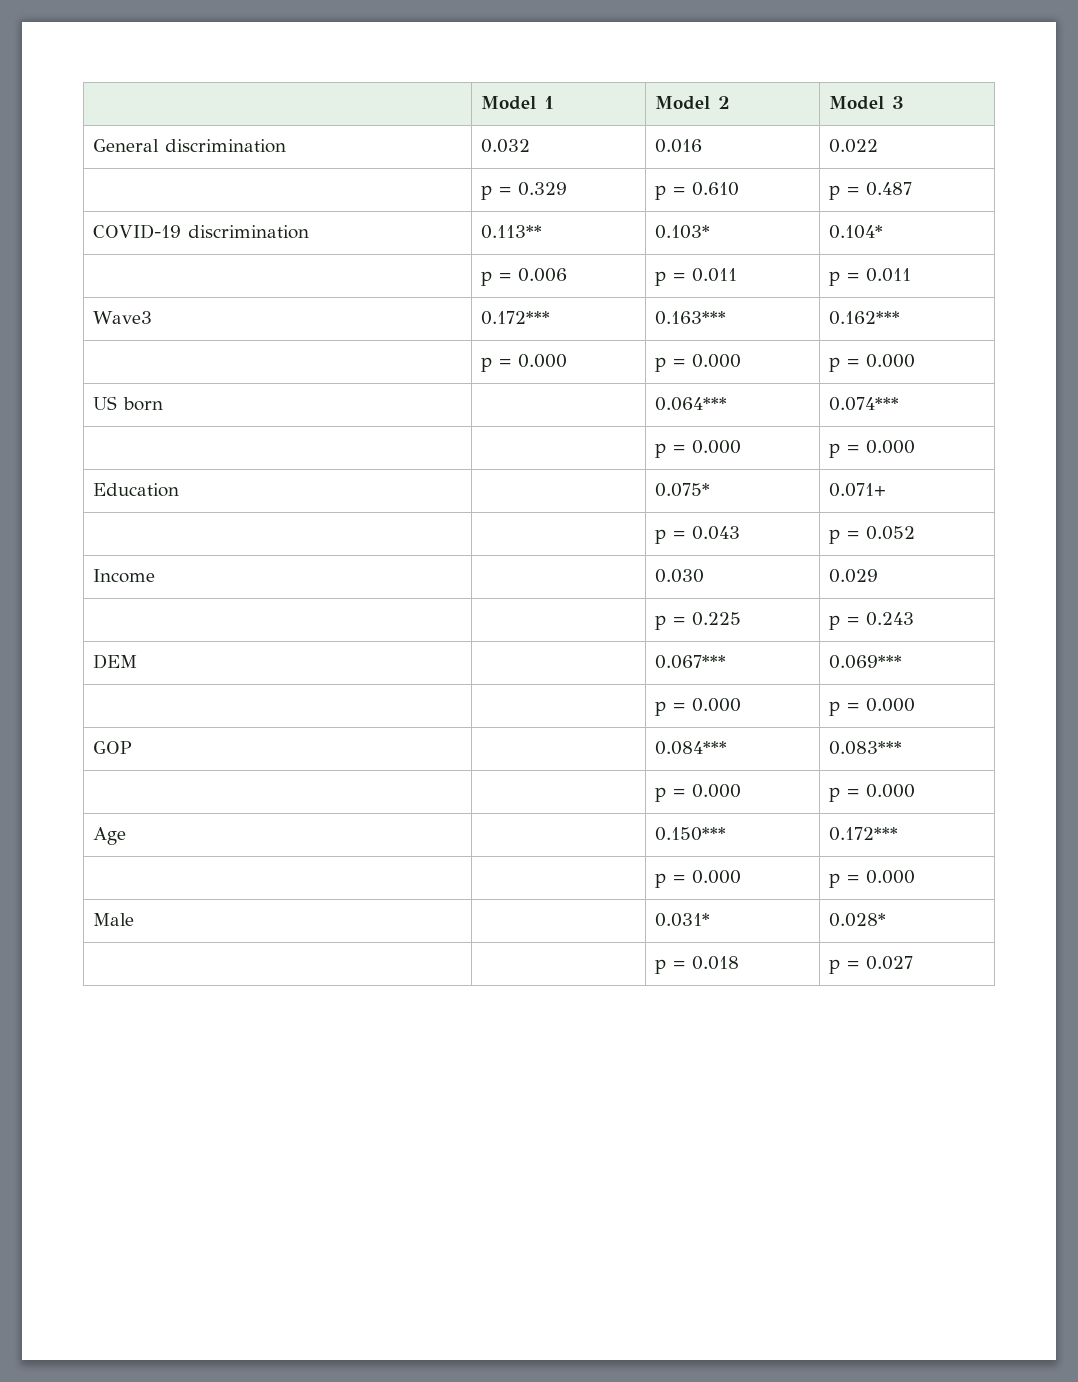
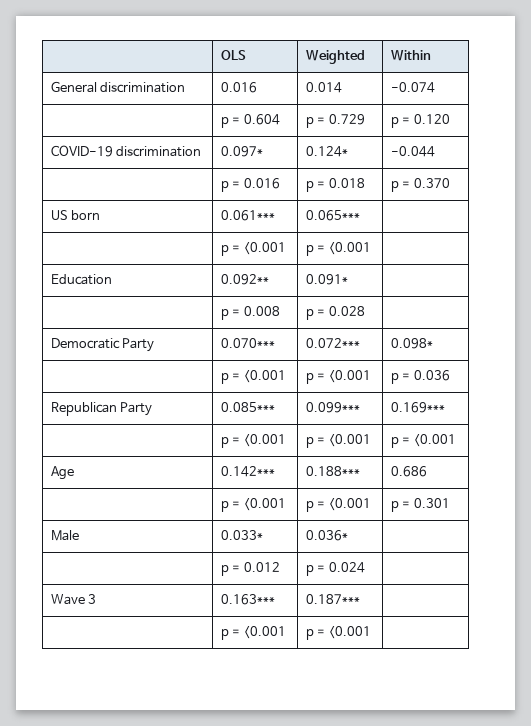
[480,96,554,110] [654,96,730,110] [828,96,904,110] | Model 1 | Model 2 | Model 3 -> [220,50,246,60] [305,50,365,64] [390,50,431,61] | OLS | Weighted | Within
[480,139,530,153] [654,139,702,153] [828,139,878,153] [480,182,567,200] [654,182,739,200] [828,182,912,200] | 0.032 | 0.016 | 0.022 // | p = 0.329 | p = 0.610 | p = 0.487 -> [220,82,257,93] [305,82,342,93] [390,82,435,93] [220,114,280,128] [305,114,365,128] [390,114,450,128] | 0.016 | 0.014 | -0.074 // | p = 0.604 | p = 0.729 | p = 0.120
[480,225,542,239] [654,225,710,239] [828,225,883,239] [480,268,567,286] [654,268,737,286] [828,268,911,286] [92,311,152,324] [480,311,550,325] [654,311,726,325] [828,311,900,325] [480,354,567,372] [654,354,741,372] [828,354,915,372] [92,396,163,411] [654,397,727,411] [828,397,899,411] [654,440,741,458] [828,440,915,458] [92,483,179,497] [654,483,710,497] [828,483,886,497] [654,526,740,544] [828,526,915,544] [92,569,155,583] [654,569,704,583] [828,569,878,583] [654,612,741,630] [828,612,914,630] [92,654,137,669] [654,655,726,669] [828,655,902,669] [654,698,741,716] [828,698,915,716] [92,741,132,754] [654,741,727,755] [828,741,902,755] [654,784,741,802] [828,784,915,802] [92,827,126,845] [654,827,726,841] [828,827,898,841] [654,870,741,888] [828,870,915,888] [92,913,134,926] [654,913,710,927] [828,913,886,927] 0.113** | 0.103* | 0.104* // | p = 0.006 | p = 0.011 | p = 0.011 // Wave3 | 0.172*** | 0.163*** | 0.162*** // | p = 0.000 | p = 0.000 | p = 0.000 // US born | | 0.064*** | 0.074*** // | | p = 0.000 | p = 0.000 // Education | | 0.075* | 0.071+ // | | p = 0.043 | p = 0.052 // Income | | 0.030 | 0.029 // | | p = 0.225 | p = 0.243 // DEM | | 0.067*** | 0.069*** // | | p = 0.000 | p = 0.000 // GOP | | 0.084*** | 0.083*** // | | p = 0.000 | p = 0.000 // Age | | 0.150*** | 0.172*** // | | p = 0.000 | p = 0.000 // Male | | 0.031* | 0.028* // | -> [220,146,263,157] [305,146,348,157] [390,146,435,157] [220,178,280,192] 0.097* | 0.124* | -0.044 // | p = 0.016
[865,956,913,970] 0.027 -> [413,178,450,188] [50,210,101,220] [220,210,275,221] [305,210,360,221] [220,242,286,256] [305,242,371,256] [50,274,112,285] [220,274,269,285] [305,274,348,285] [220,306,280,320] [305,306,365,320] [50,338,155,352] [220,338,275,348] [305,338,360,348] [390,338,433,349] [220,370,286,384] [305,370,371,384] [390,370,450,384] [50,402,153,416] [220,402,275,412] [305,402,360,413] [390,402,445,413] [220,434,286,448] [305,434,371,448] [390,434,456,448] [50,466,74,480] [220,466,275,477] [305,466,360,476] [390,466,427,477] [220,498,286,512] [305,498,371,512] [390,498,450,512] [50,530,79,541] [220,530,263,540] [305,530,348,541] [220,562,280,576] [305,562,365,576] [50,594,97,605] [220,594,275,605] [305,594,360,604] [220,626,286,640] [305,626,371,640] 0.370 // US born | 0.061*** | 0.065*** | // | p = <0.001 | p = <0.001 | // Education | 0.092** | 0.091* | // | p = 0.008 | p = 0.028 | // Democratic Party | 0.070*** | 0.072*** | 0.098* // | p = <0.001 | p = <0.001 | p = 0.036 // Republican Party | 0.085*** | 0.099*** | 0.169*** // | p = <0.001 | p = <0.001 | p = <0.001 // Age | 0.142*** | 0.188*** | 0.686 // | p = <0.001 | p = <0.001 | p = 0.301 // Male | 0.033* | 0.036* | // | p = 0.012 | p = 0.024 | // Wave 3 | 0.163*** | 0.187*** | // | p = <0.001 | p = <0.001 |

